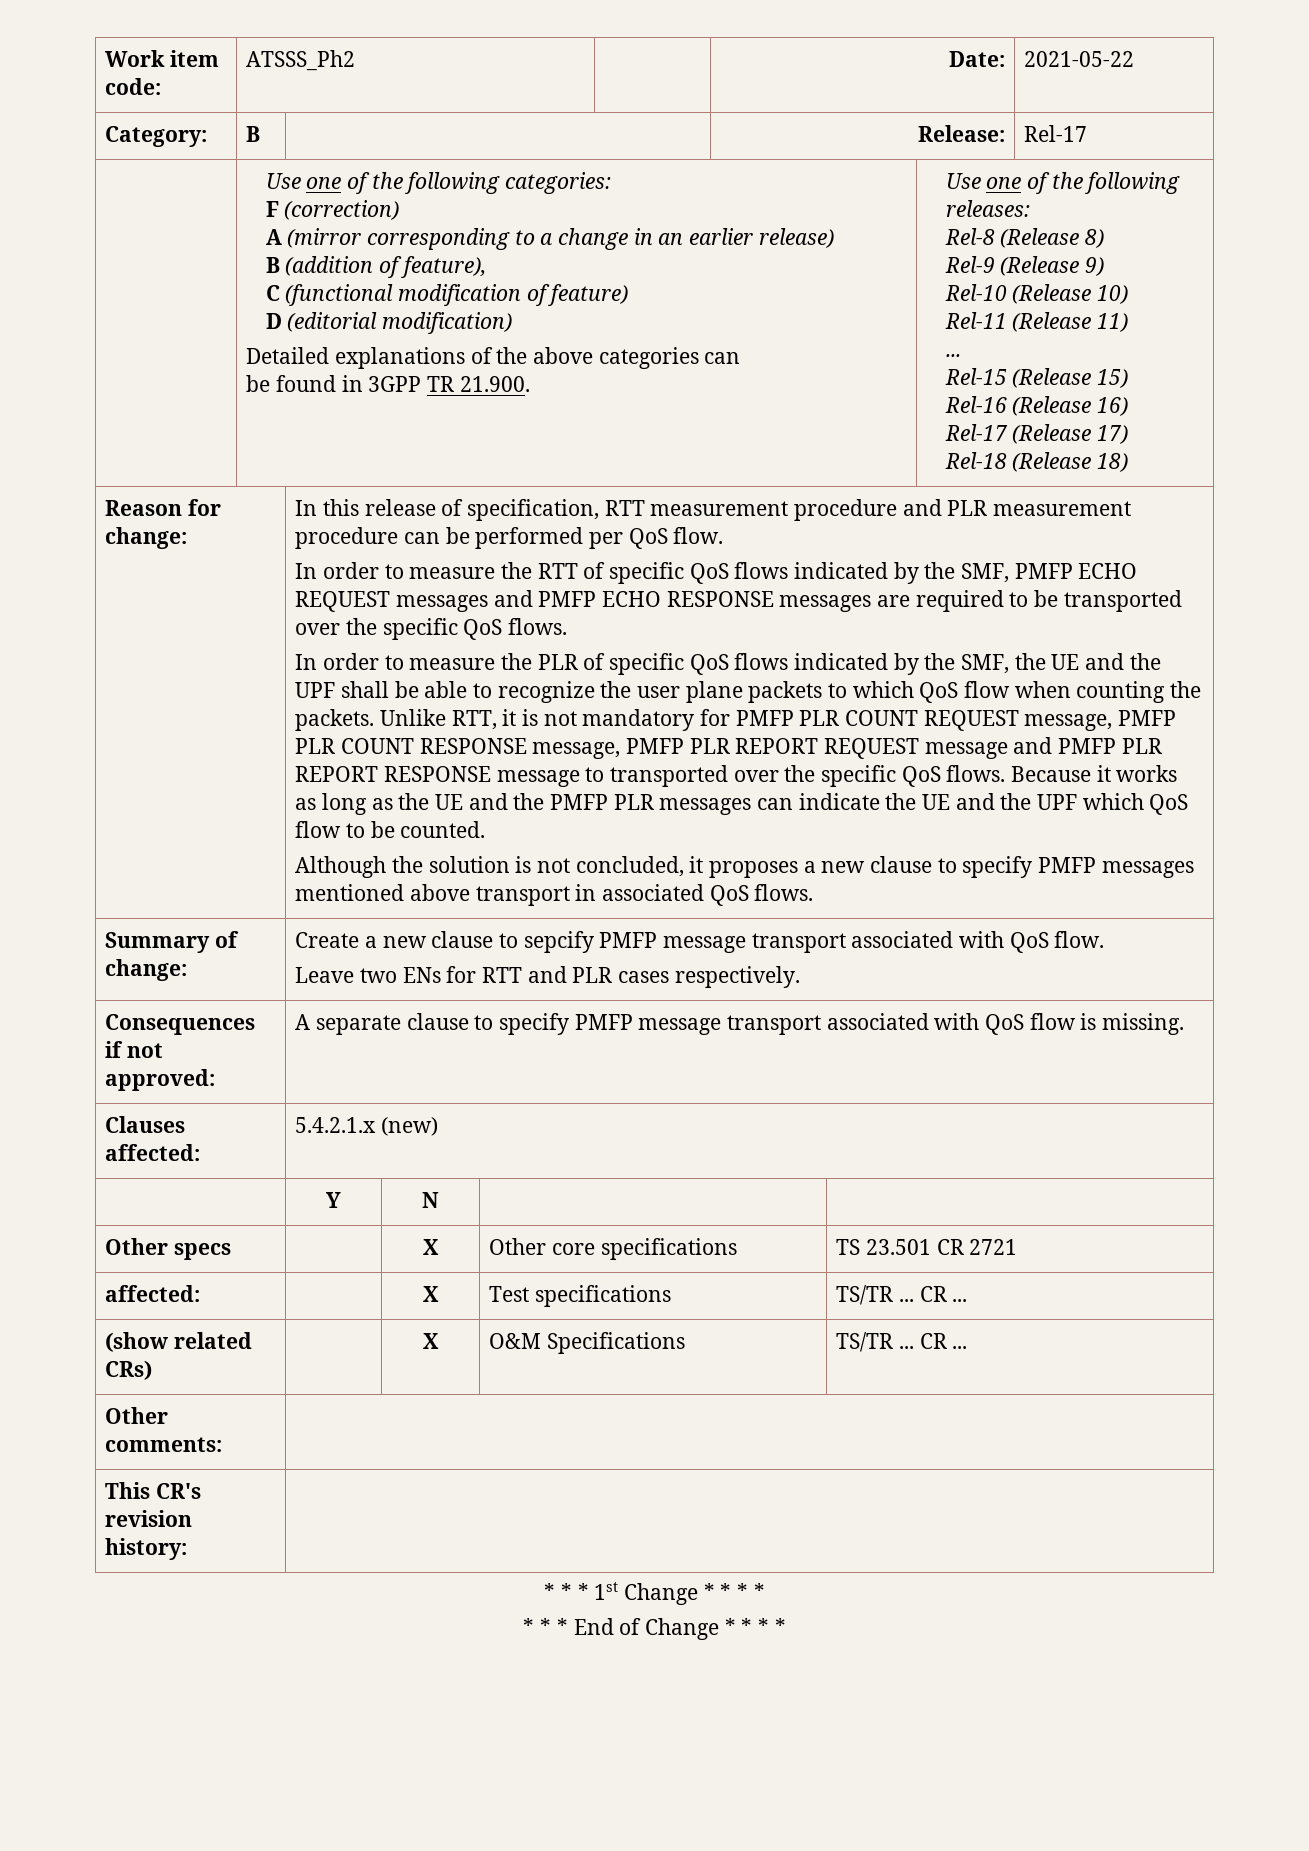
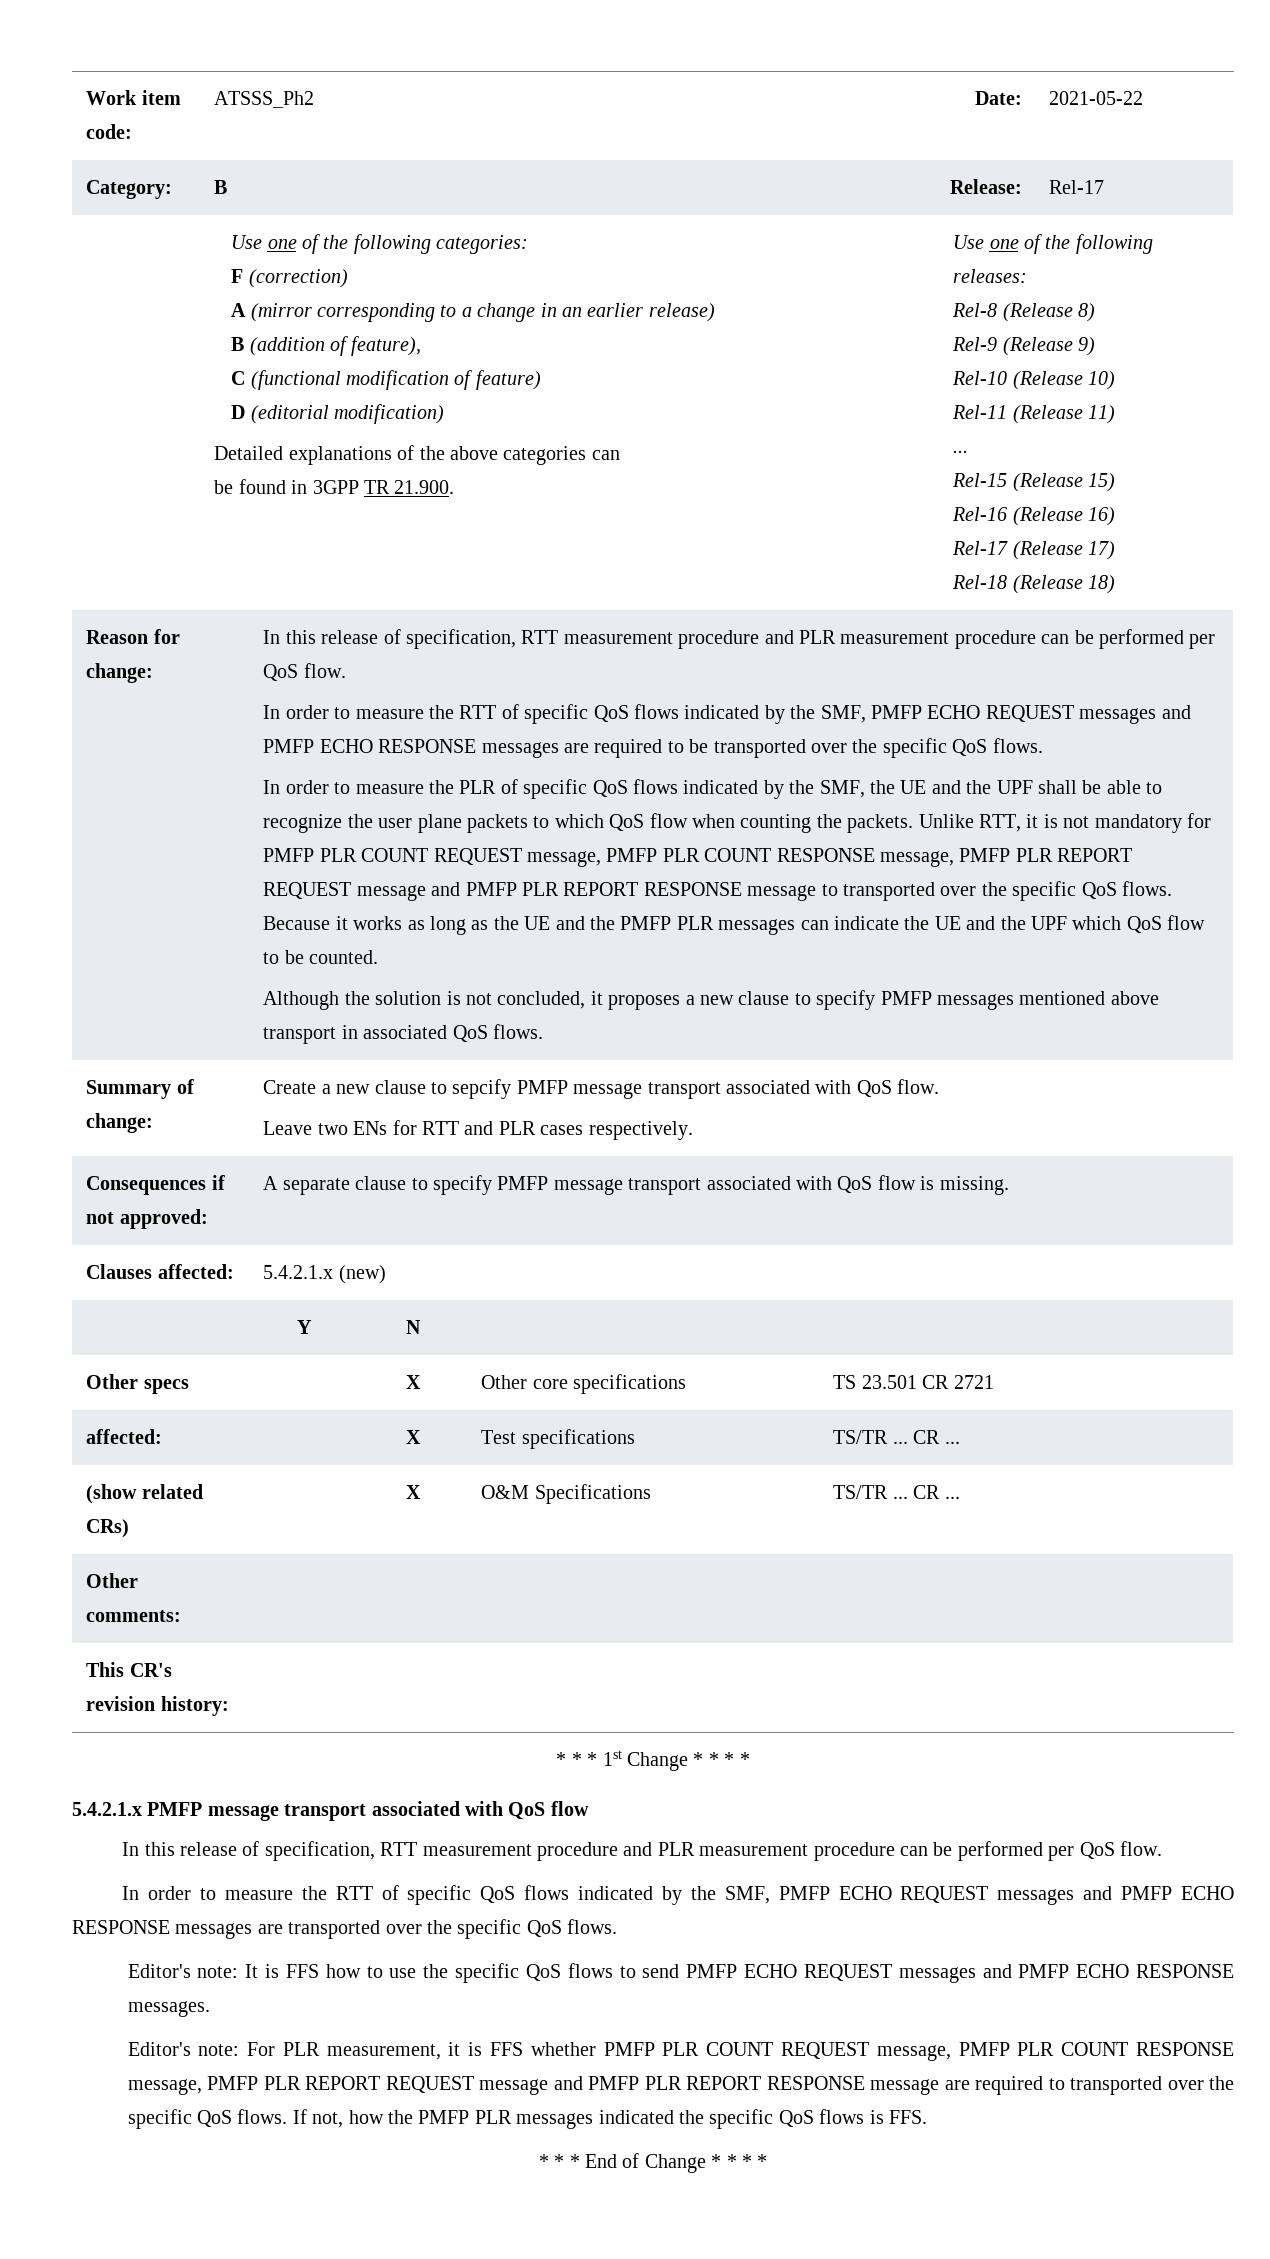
(765, 1591) none -> [72,1801,589,1821] [122,1841,1162,1861] [122,1885,1234,1905] [72,1919,618,1939] [127,1963,1234,1983] [127,2001,210,2017] [127,2042,1234,2061] [127,2076,1235,2095] [127,2109,927,2129] // 5.4.2.1.x PMFP message transport associated with QoS flow // In this release of specification, RTT measurement procedure and PLR measurement procedure can be performed per QoS flow. // In order to measure the RTT of specific QoS flows indicated by the SMF, PMFP ECHO REQUEST messages and PMFP ECHO RESPONSE messages are transported over the specific QoS flows. // Editor's note: It is FFS how to use the specific QoS flows to send PMFP ECHO REQUEST messages and PMFP ECHO RESPONSE messages. // Editor's note: For PLR measurement, it is FFS whether PMFP PLR COUNT REQUEST message, PMFP PLR COUNT RESPONSE message, PMFP PLR REPORT REQUEST message and PMFP PLR REPORT RESPONSE message are required to transported over the specific QoS flows. If not, how the PMFP PLR messages indicated the specific QoS flows is FFS.

